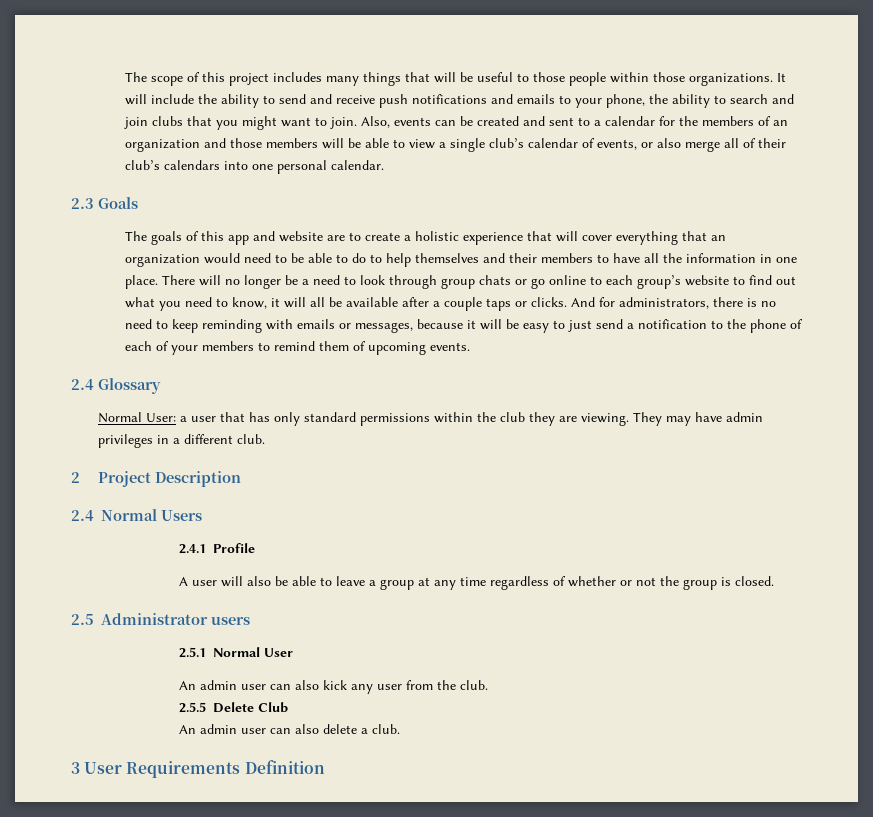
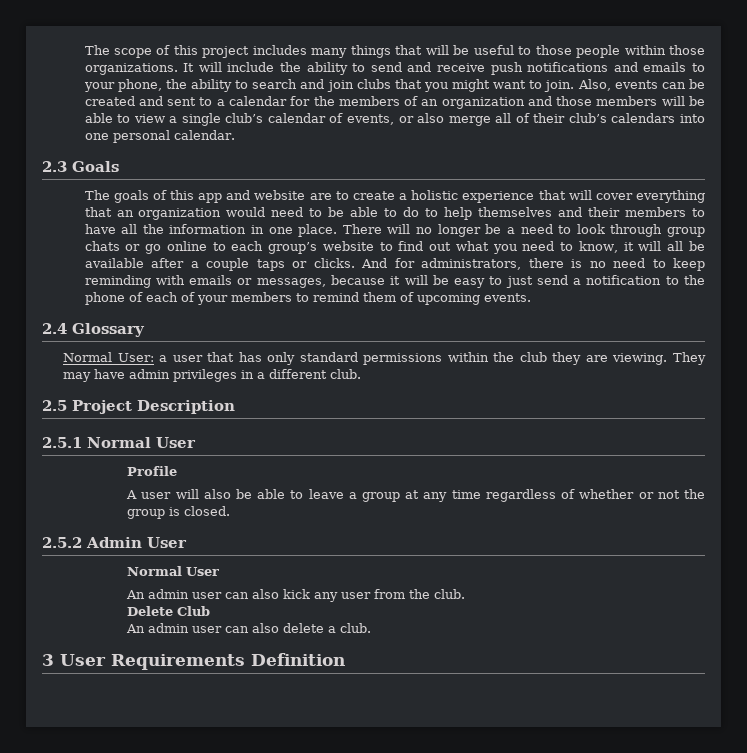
[71,472,80,483] 2 -> [42,400,67,411] 2.5
[71,509,202,521] [178,544,206,554] 2.4 Normal Users // 2.4.1 -> [42,437,196,448] 2.5.1 Normal User //
[71,613,250,625] [178,647,206,658] 2.5 Administrator users // 2.5.1 -> [42,537,187,548] 2.5.2 Admin User //
[178,702,206,713] 2.5.5 -> (466, 594) none

